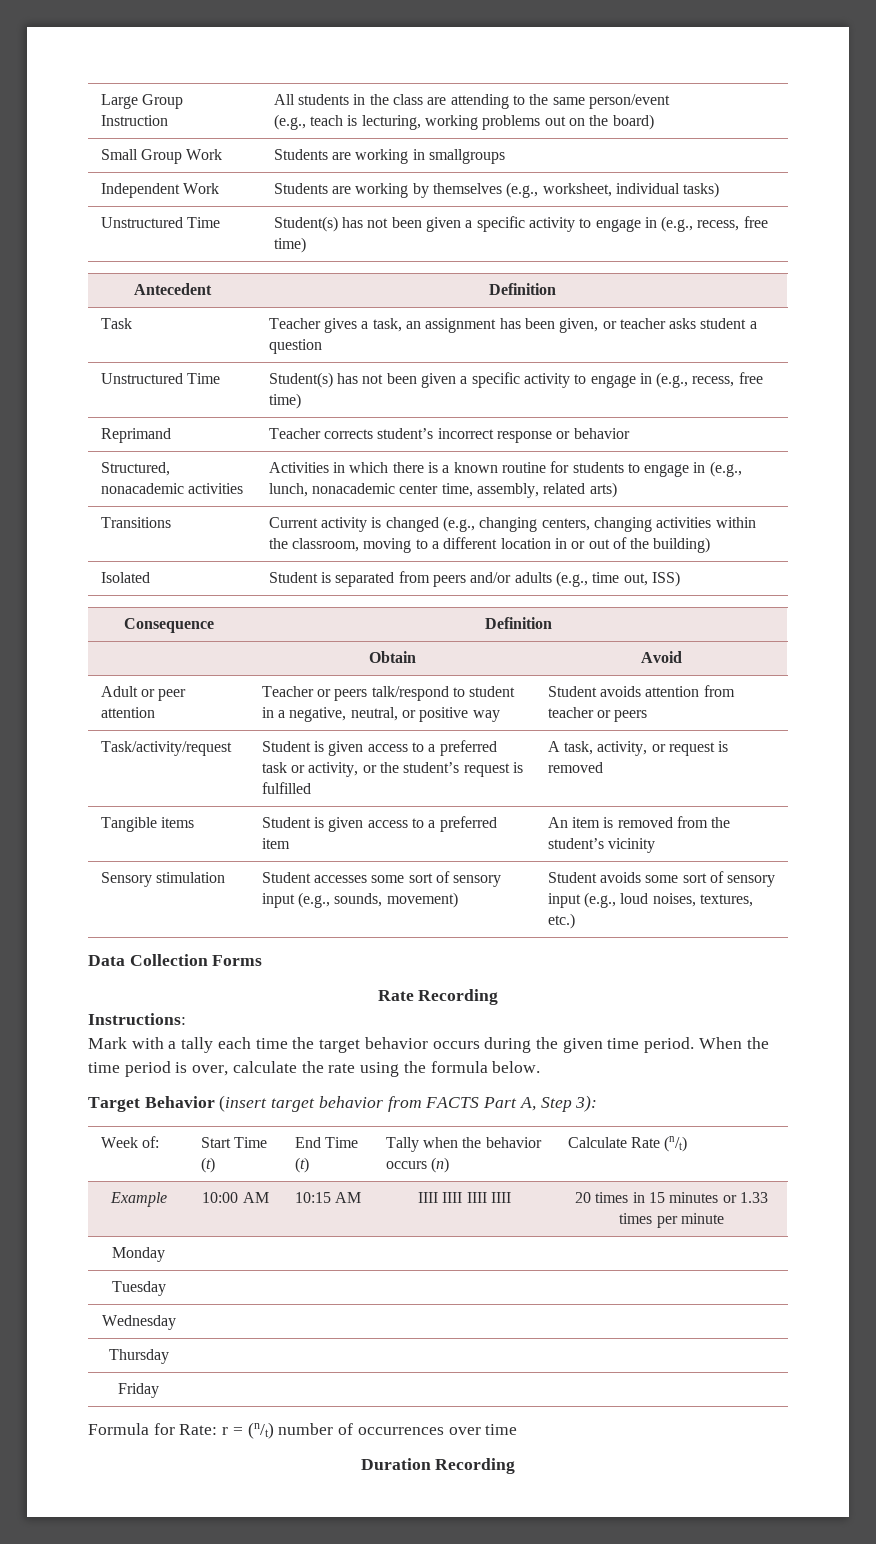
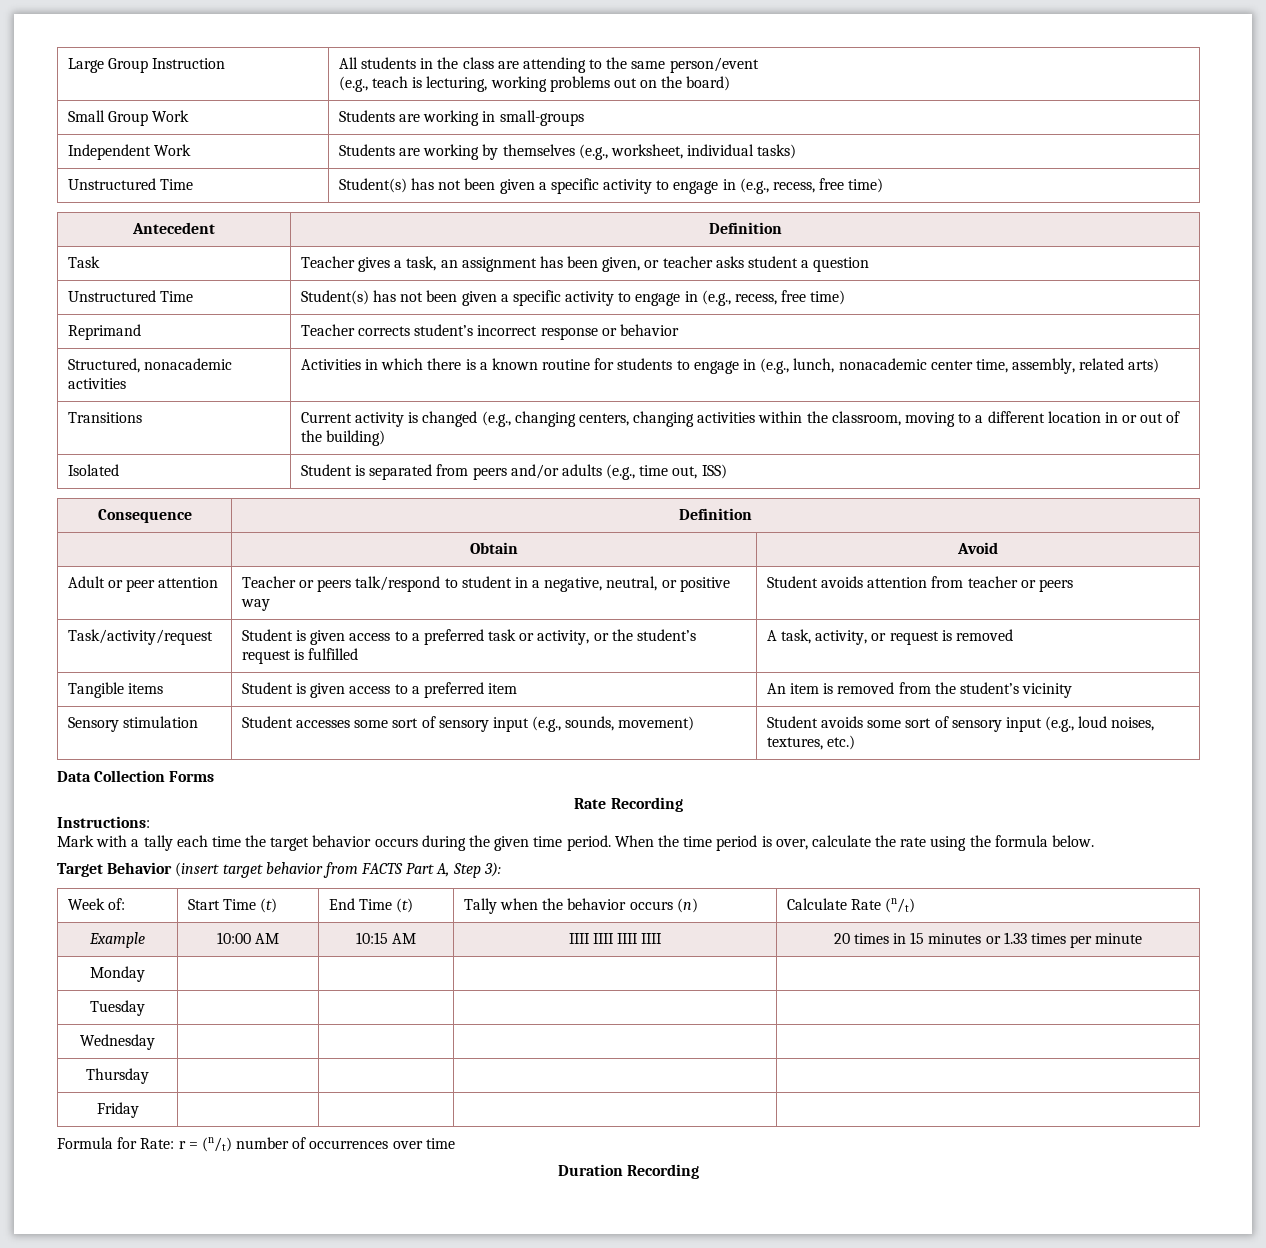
[428,149,505,164] smallgroups -> [499,110,584,126] small-groups

